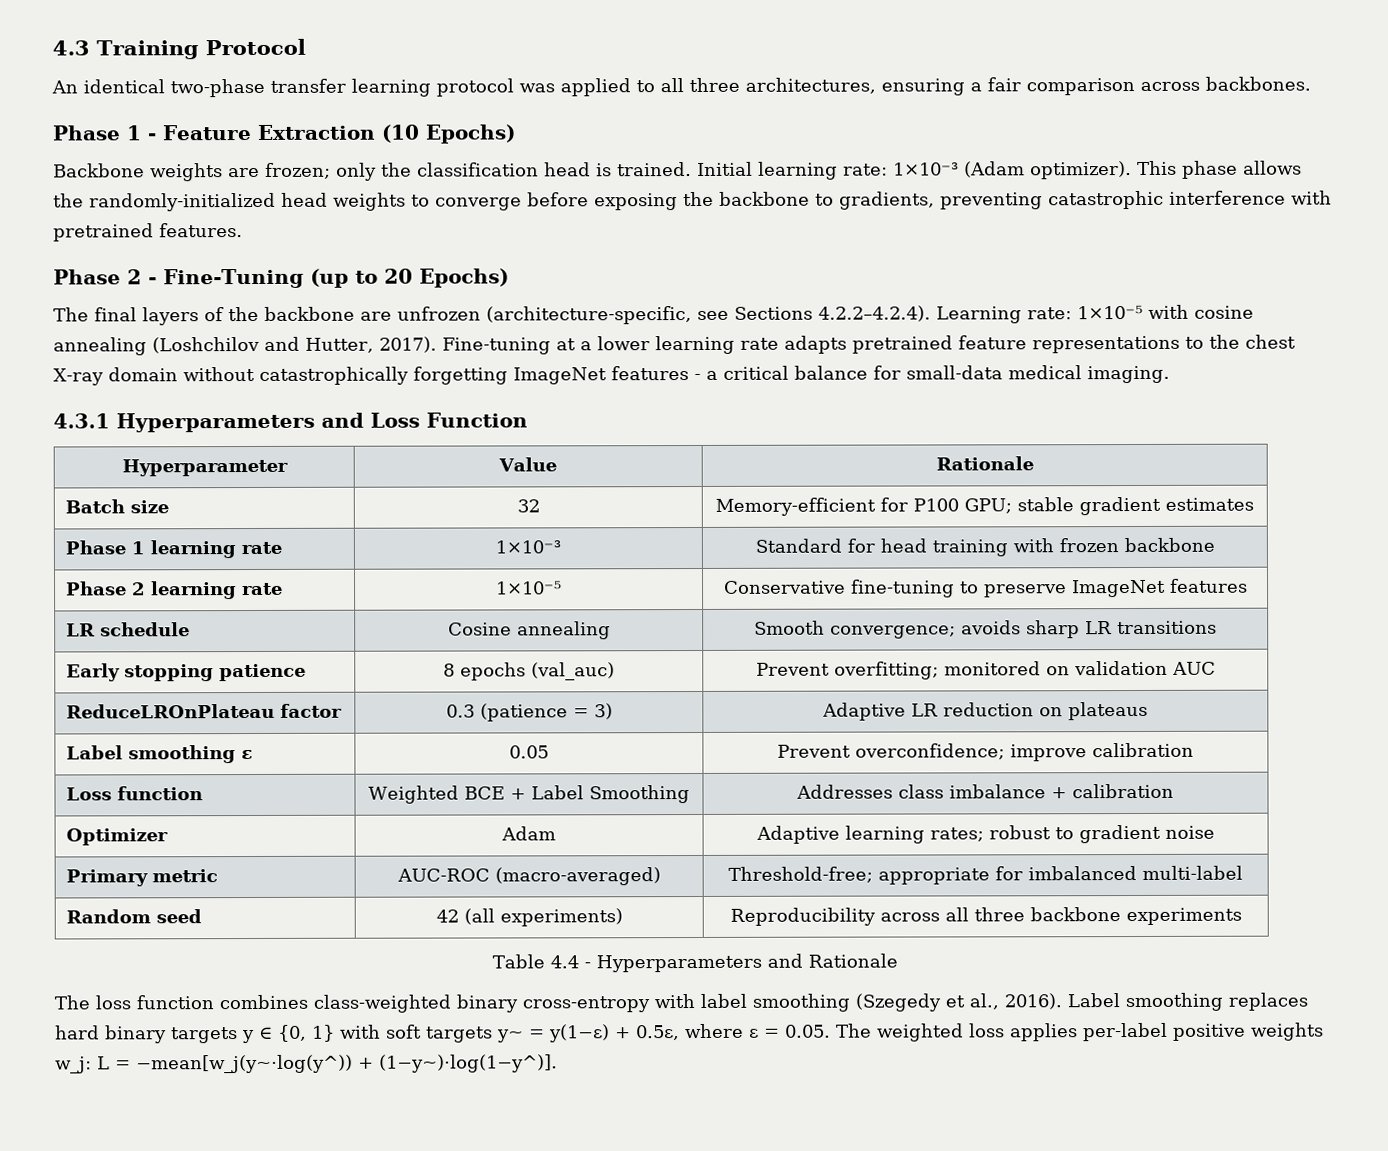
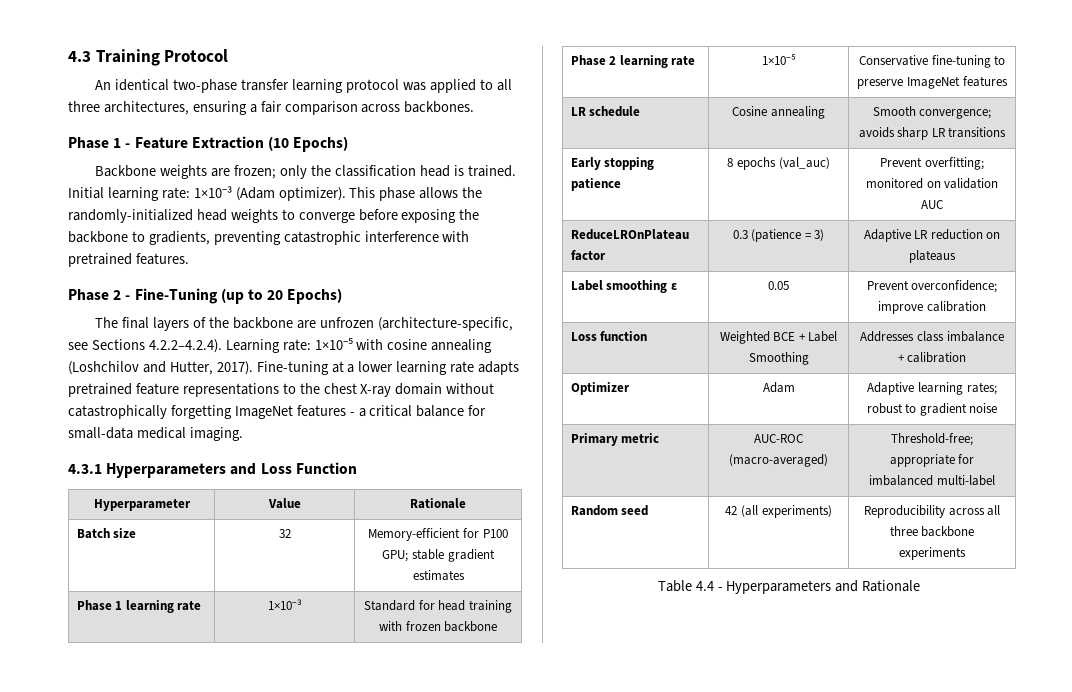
[54,992,1308,1013] [55,1022,1324,1044] [55,1054,558,1074] // The loss function combines class-weighted binary cross-entropy with label smoothing (Szegedy et al., 2016). Label smoothing replaces hard binary targets y ∈ {0, 1} with soft targets y~ = y(1−ε) + 0.5ε, where ε = 0.05. The weighted loss applies per-label positive weights w_j: L = −mean[w_j(y~·log(y^)) + (1−y~)·log(1−y^)]. -> (921, 586) none

